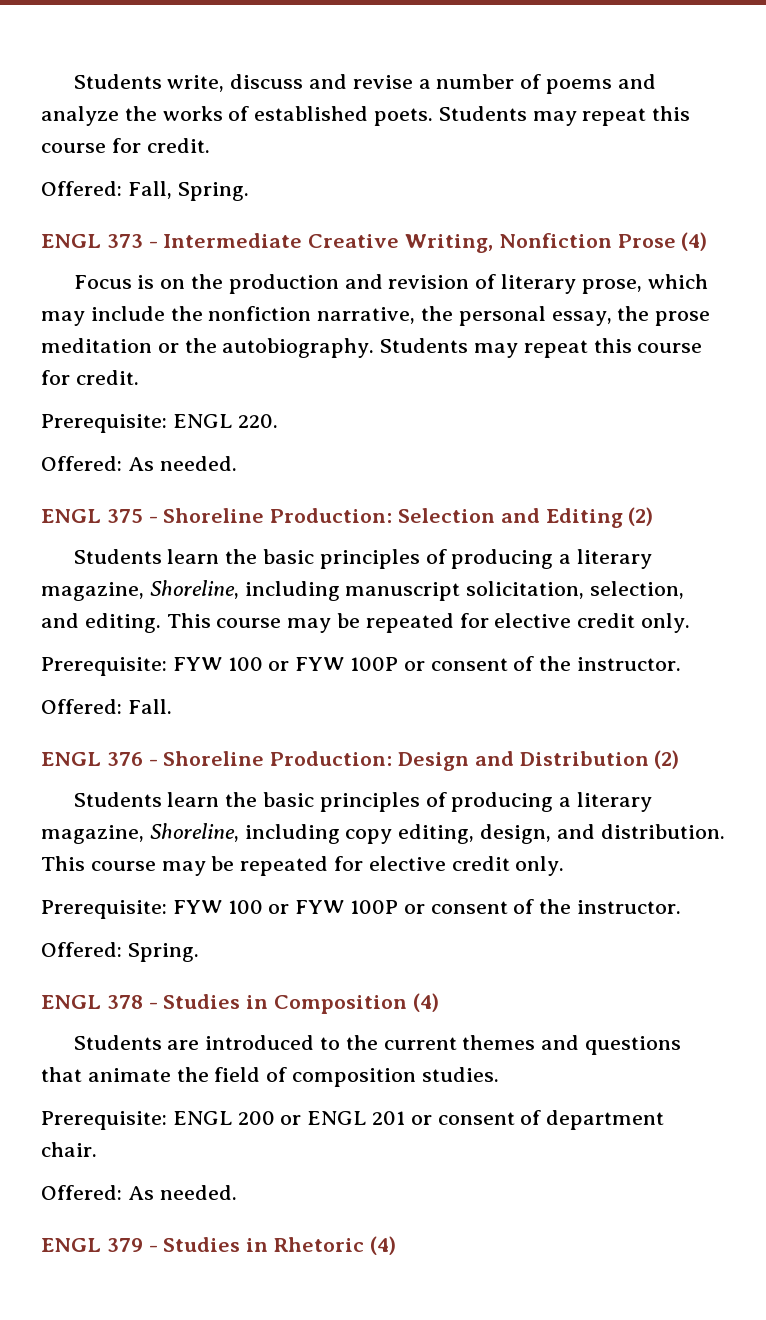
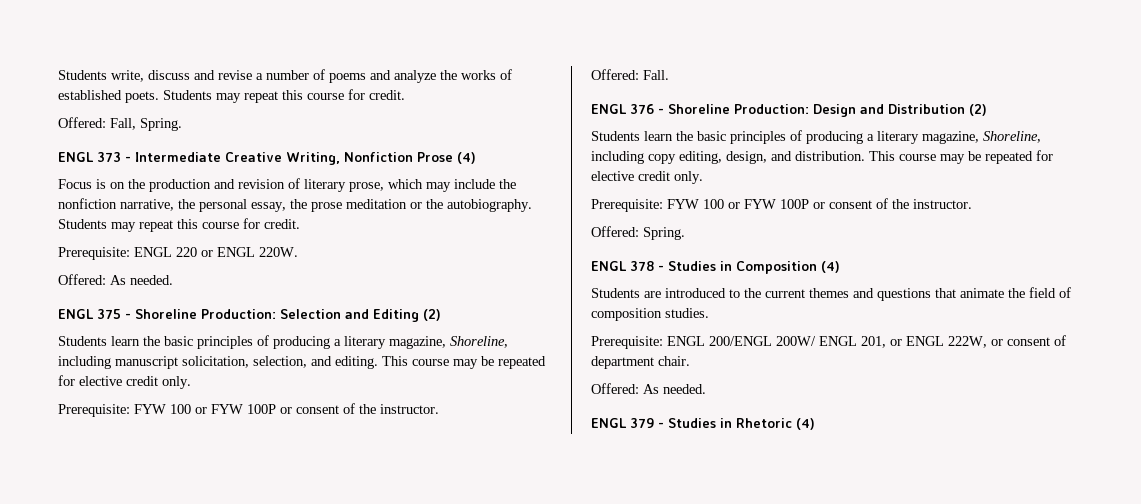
[237,414,278,428] 220. -> [176,247,298,257] 220 or ENGL 220W.
[237,1111,406,1125] 200 or ENGL 201 -> [709,336,987,348] 200/ENGL 200W/ ENGL 201, or ENGL 222W,

